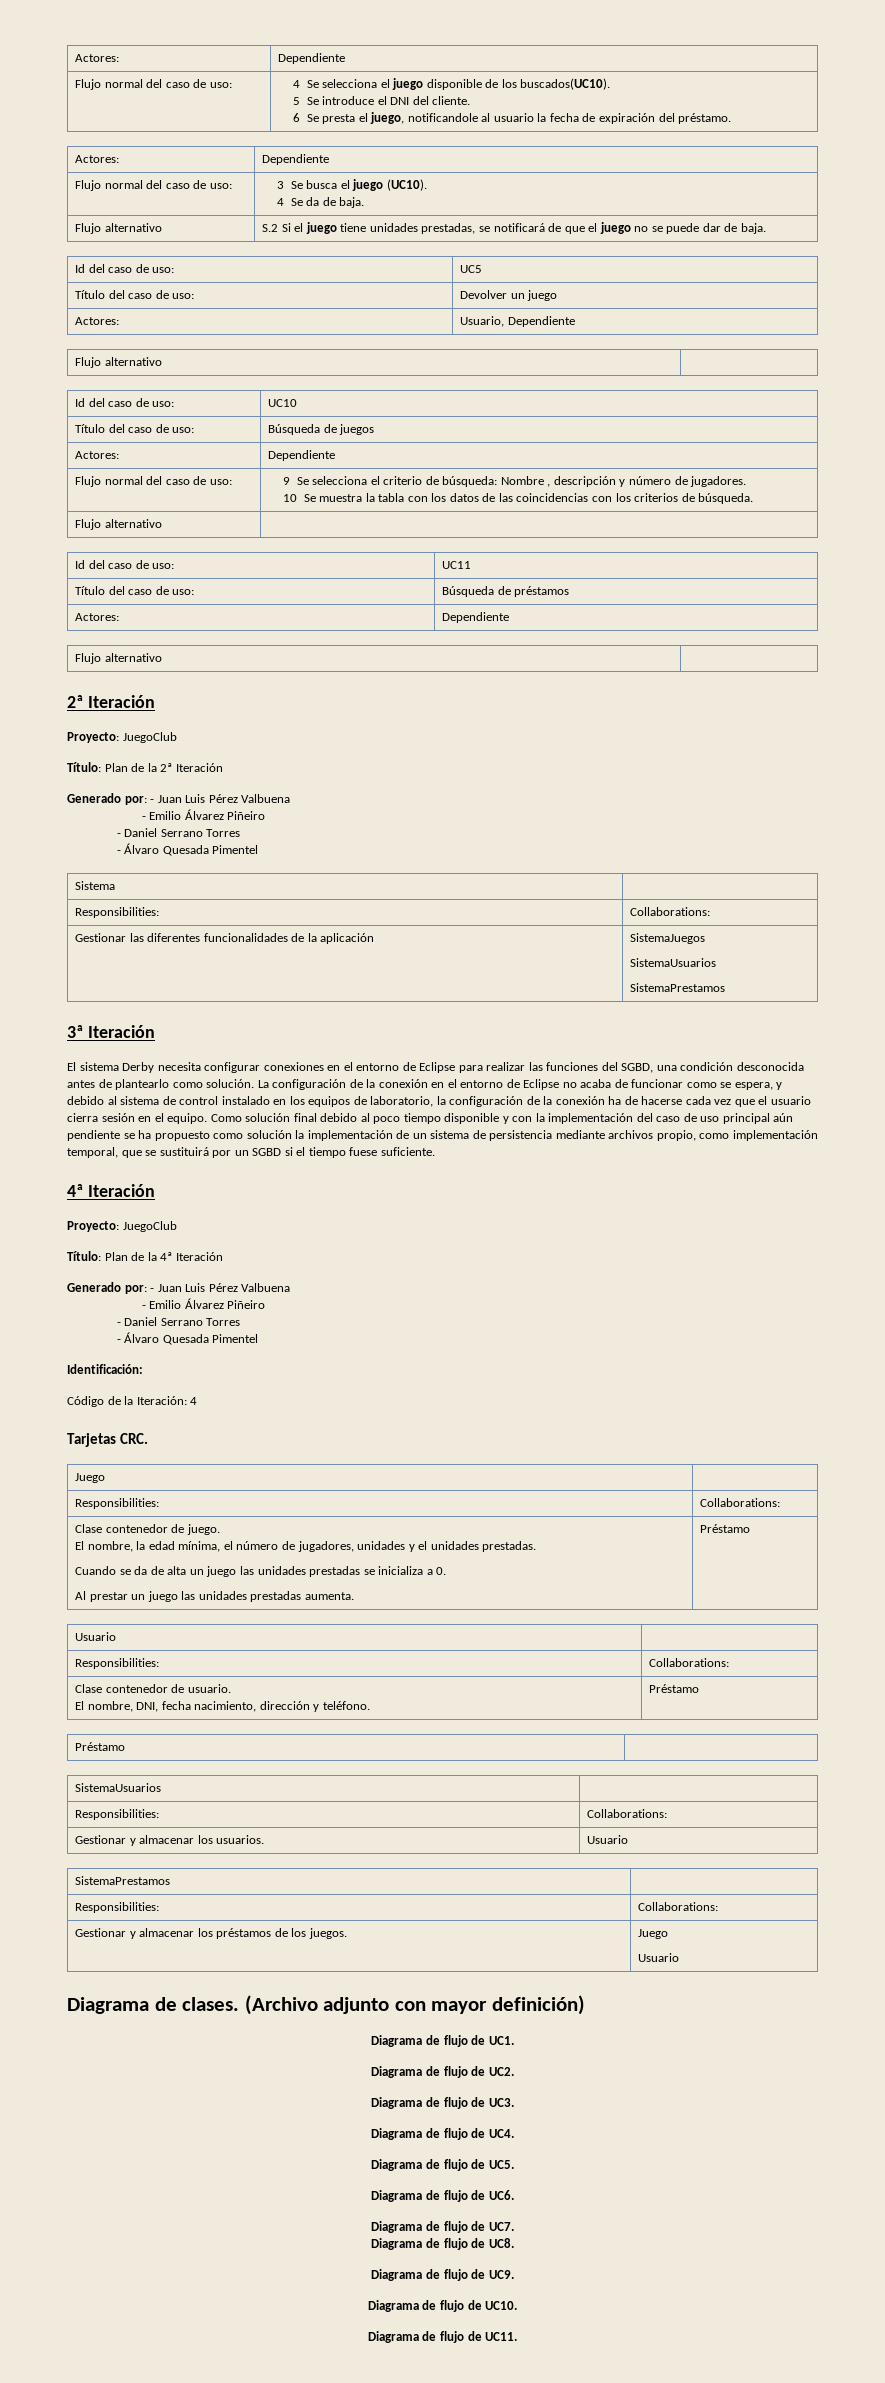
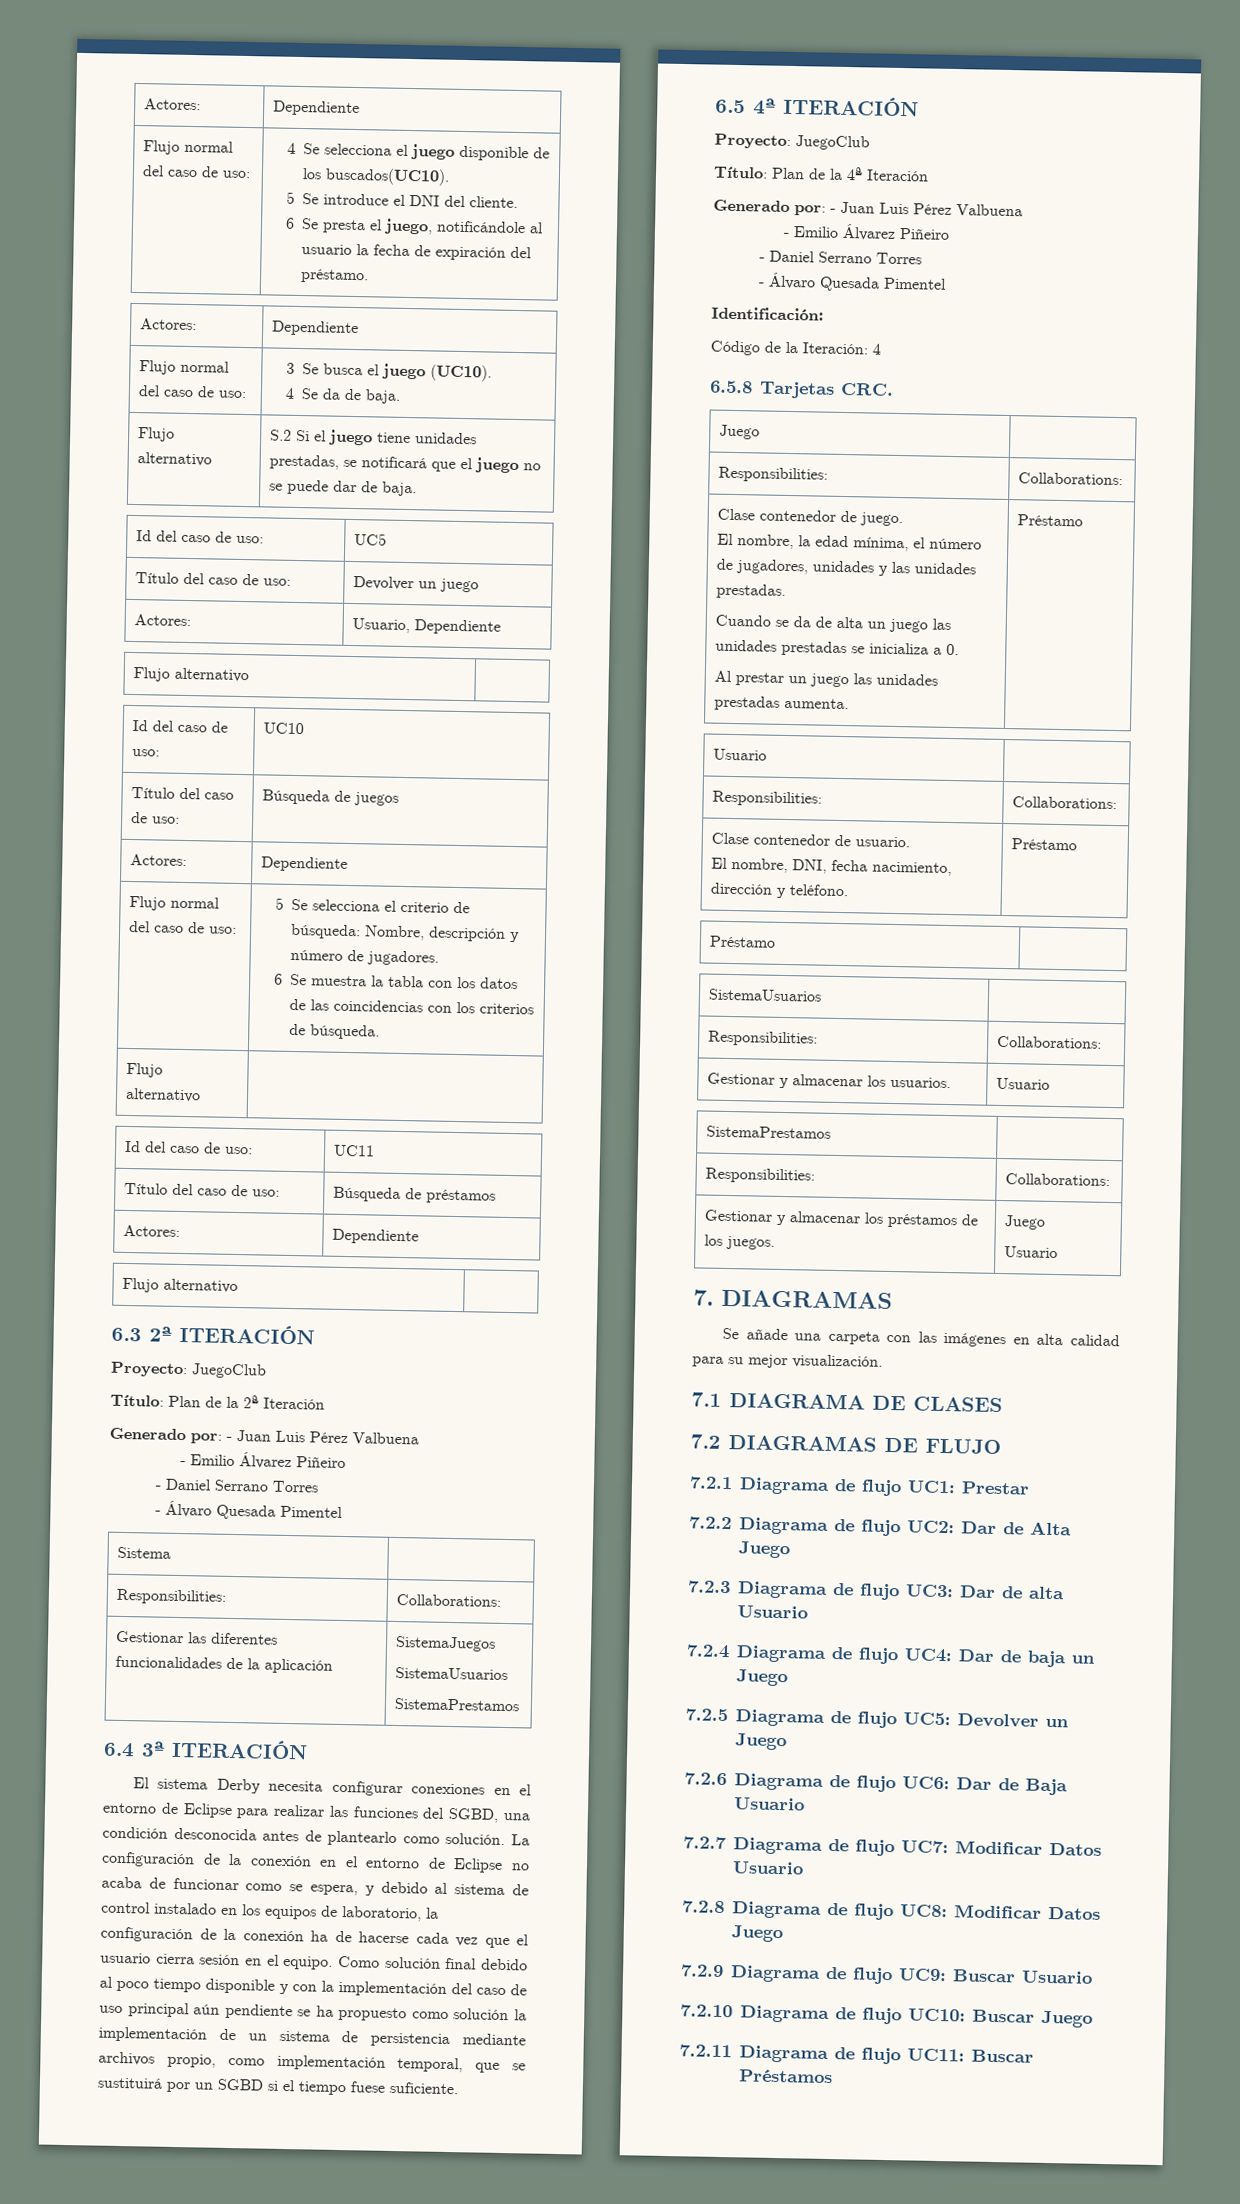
[407,113,478,122] notificandole -> [435,220,526,234] notificándole
[548,223,562,232] de -> (428, 462) none
[283,477,291,485] 9 -> [274,897,284,910] 5
[500,476,551,487] Nombre , -> [363,925,425,941] Nombre,
[283,494,298,502] 10 -> [273,973,283,985] 6
[67,695,155,708] 2ª Iteración -> [111,1323,315,1345] 6.3 2ª ITERACIÓN
[67,1025,155,1038] 3ª Iteración -> [103,1738,308,1760] 6.4 3ª ITERACIÓN
[67,1184,155,1197] 4ª Iteración -> [715,95,919,117] 6.5 4ª ITERACIÓN
(198, 1401) none -> [710,380,753,394] 6.5.8
[418,1541,428,1550] el -> [891,561,911,574] las
[67,1995,585,2015] [371,2035,514,2047] [371,2066,514,2078] [371,2097,514,2109] [371,2128,514,2140] [371,2159,514,2171] [371,2190,514,2202] [371,2221,514,2233] [371,2238,514,2250] [371,2269,514,2281] [367,2300,518,2312] [367,2331,518,2343] Diagrama de clases. (Archivo adjunto con mayor definición) // Diagrama de flujo de UC1. // Diagrama de flujo de UC2. // Diagrama de flujo de UC3. // Diagrama de flujo de UC4. // Diagrama de flujo de UC5. // Diagrama de flujo de UC6. // Diagrama de flujo de UC7. // Diagrama de flujo de UC8. // Diagrama de flujo de UC9. // Diagrama de flujo de UC10. // Diagrama de flujo de UC11. -> [693,1289,893,1310] [721,1327,1120,1348] [692,1354,883,1369] [691,1392,1003,1413] [690,1434,1001,1455] [689,1476,1030,1497] [689,1516,1072,1537] [738,1541,790,1559] [688,1580,1065,1601] [737,1605,808,1619] [686,1644,1095,1668] [736,1669,788,1687] [685,1708,1069,1729] [735,1733,787,1751] [684,1772,1068,1796] [734,1797,805,1811] [683,1836,1102,1857] [732,1861,804,1875] [682,1900,1101,1921] [731,1925,783,1943] [680,1964,1093,1985] [680,2004,1093,2028] [679,2044,1034,2065] [739,2069,833,2084] 7. DIAGRAMAS // Se añade una carpeta con las imágenes en alta calidad para su mejor visualización. // 7.1 DIAGRAMA DE CLASES // 7.2 DIAGRAMAS DE FLUJO // 7.2.1 Diagrama de flujo UC1: Prestar // 7.2.2 Diagrama de flujo UC2: Dar de Alta Juego // 7.2.3 Diagrama de flujo UC3: Dar de alta Usuario // 7.2.4 Diagrama de flujo UC4: Dar de baja un Juego // 7.2.5 Diagrama de flujo UC5: Devolver un Juego // 7.2.6 Diagrama de flujo UC6: Dar de Baja Usuario // 7.2.7 Diagrama de flujo UC7: Modificar Datos Usuario // 7.2.8 Diagrama de flujo UC8: Modificar Datos Juego // 7.2.9 Diagrama de flujo UC9: Buscar Usuario // 7.2.10 Diagrama de flujo UC10: Buscar Juego // 7.2.11 Diagrama de flujo UC11: Buscar Préstamos

